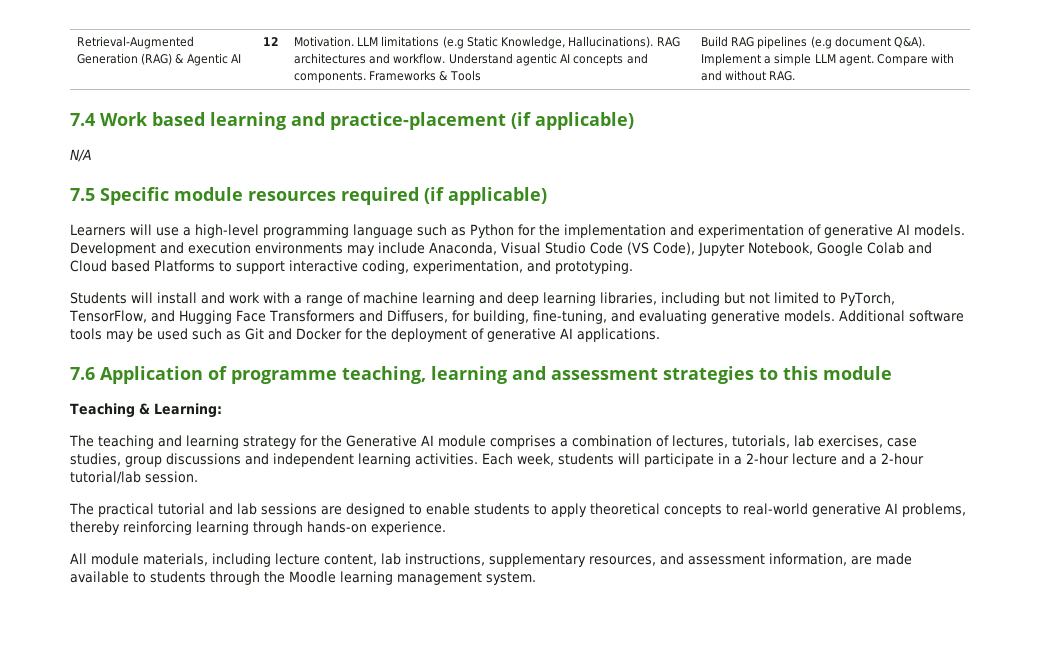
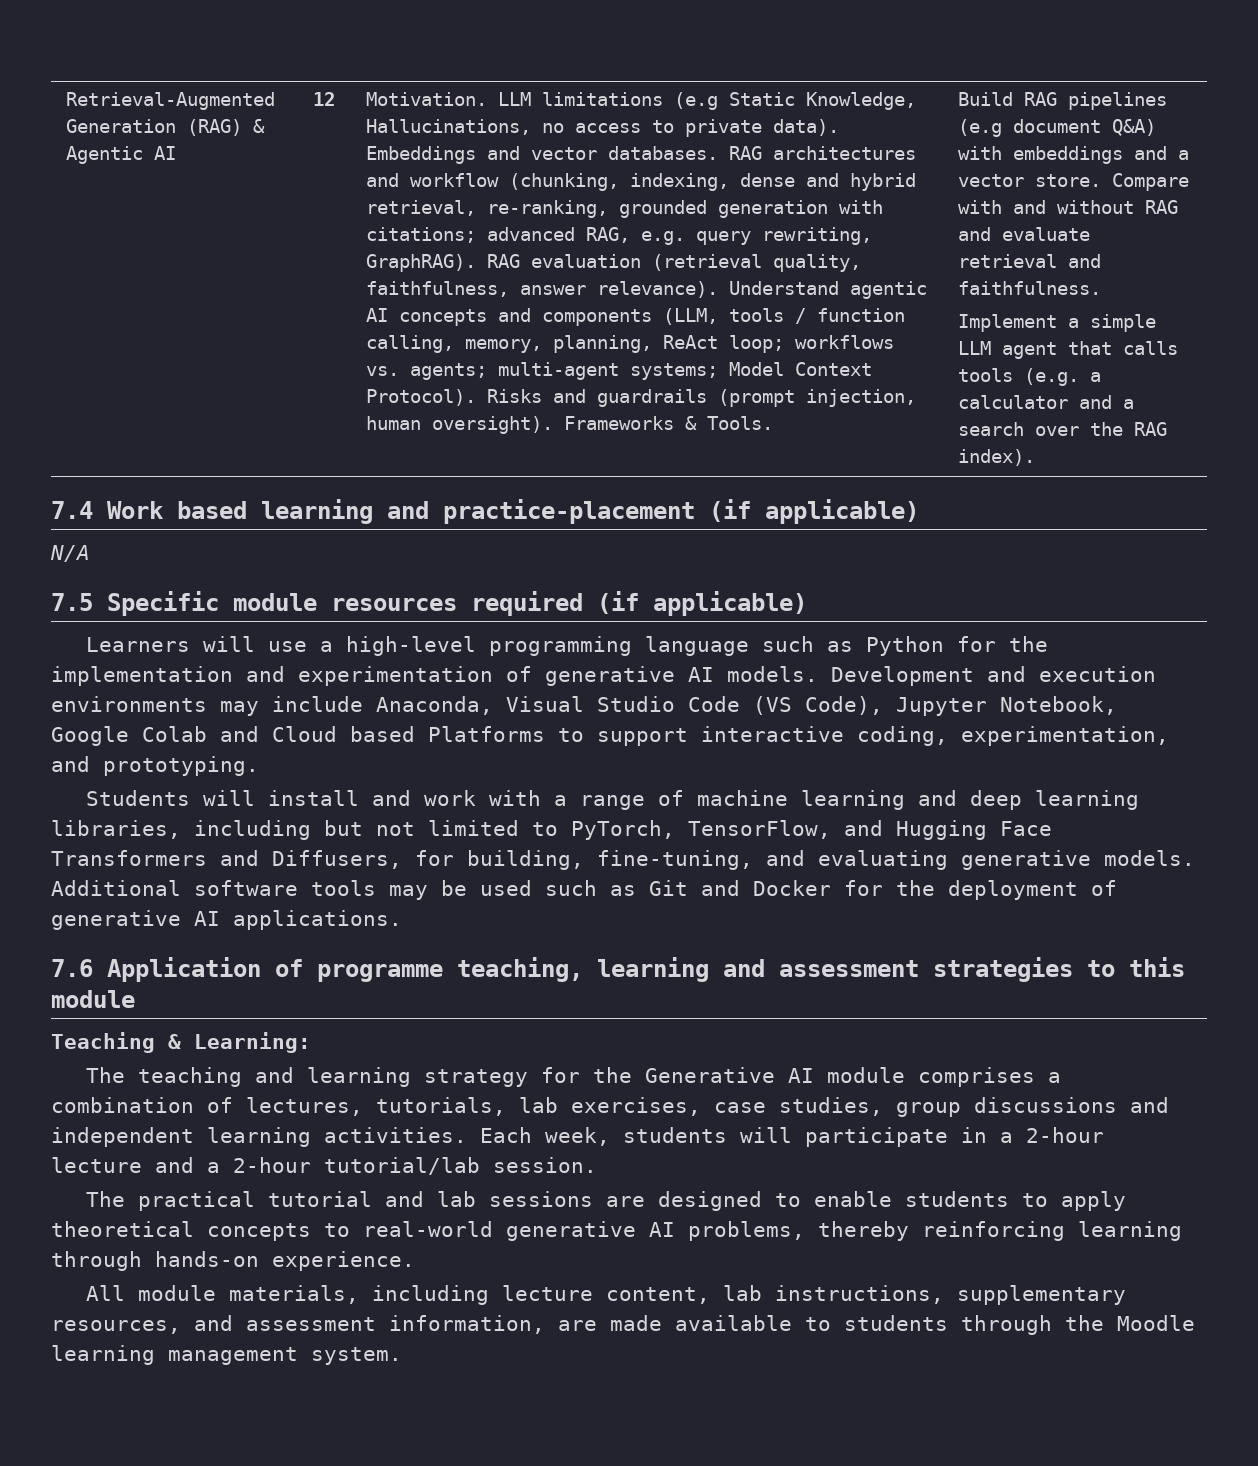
[568,36,680,48] [293,53,446,64] Hallucinations). RAG architectures and workflow. -> [366,119,840,137] [366,146,917,164] [366,173,917,191] [366,200,884,218] [366,227,873,245] [366,254,862,272] [366,281,719,298] Hallucinations, no access to private data). Embeddings and vector databases. RAG architectures and workflow (chunking, indexing, dense and hybrid retrieval, re-ranking, grounded generation with citations; advanced RAG, e.g. query rewriting, GraphRAG). RAG evaluation (retrieval quality, faithfulness, answer relevance).
[293,71,366,83] components. -> [542,308,906,326] [366,335,895,353] [366,362,873,380] [366,389,917,407] [366,416,554,434] components (LLM, tools / function calling, memory, planning, ReAct loop; workflows vs. agents; multi-agent systems; Model Context Protocol). Risks and guardrails (prompt injection, human oversight).
[449,70,481,81] Tools -> [707,416,774,430] Tools.
[894,36,926,48] [700,53,955,66] [700,70,796,81] Q&A). Implement a simple LLM agent. Compare with and without RAG. -> [1112,119,1157,136] [958,146,1190,164] [958,173,1190,191] [958,200,1179,214] [958,227,1091,241] [958,254,1102,268] [958,281,1102,295] [958,314,1157,332] [958,341,1179,359] [958,368,1102,386] [958,395,1135,409] [958,422,1168,436] [958,449,1036,466] Q&A) with embeddings and a vector store. Compare with and without RAG and evaluate retrieval and faithfulness. // Implement a simple LLM agent that calls tools (e.g. a calculator and a search over the RAG index).

